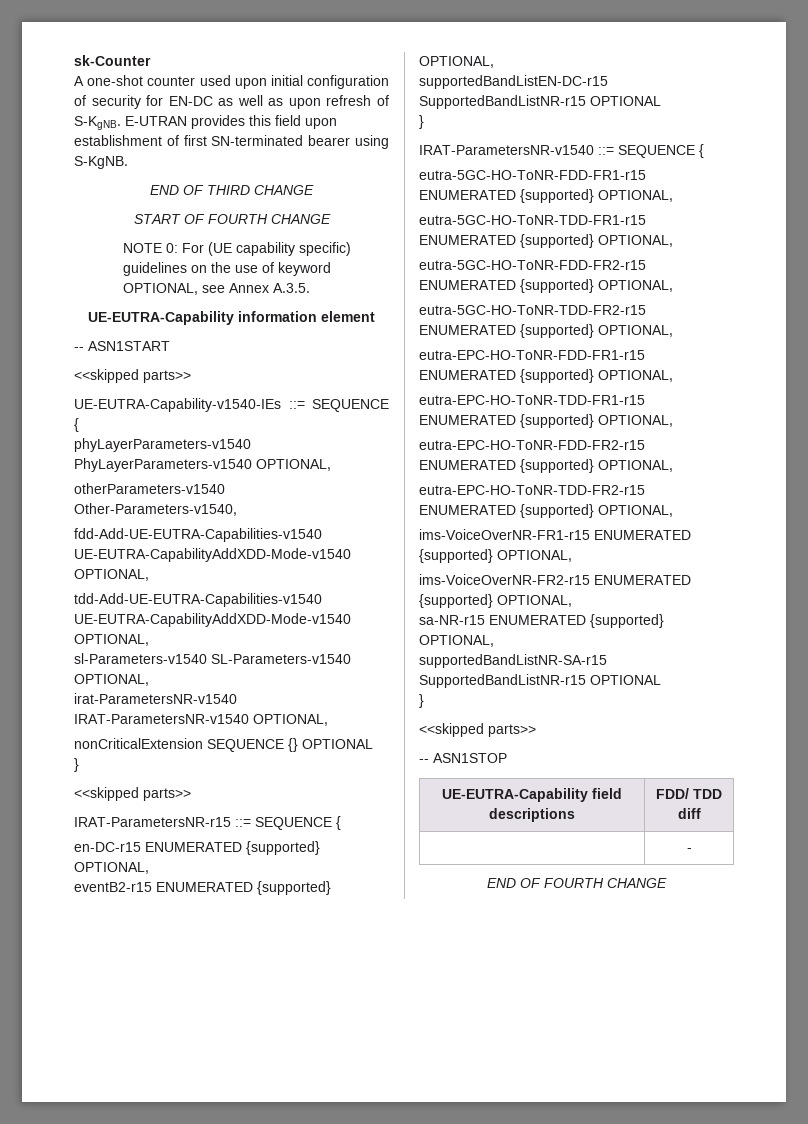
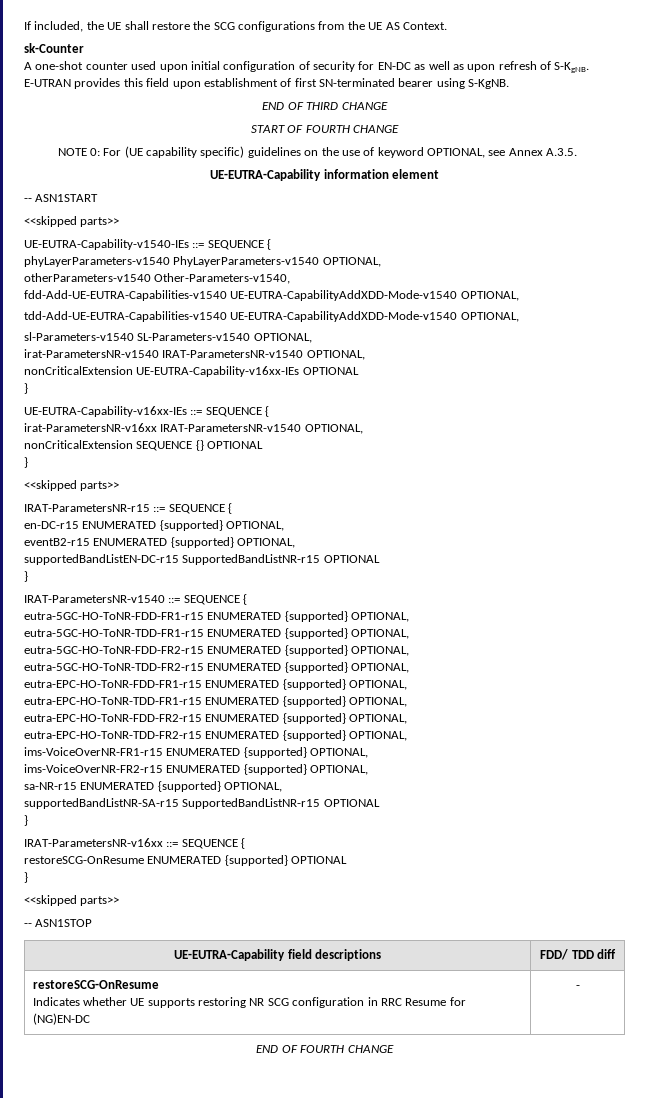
(74, 60) none -> [24,21,447,32] If included, the UE shall restore the SCG configurations from the UE AS Context. //
(328, 720) none -> [24,366,359,377] [24,383,28,394] [24,406,270,417] [24,423,363,434] // nonCriticalExtension UE-EUTRA-Capability-v16xx-IEs OPTIONAL // } // UE-EUTRA-Capability-v16xx-IEs ::= SEQUENCE { // irat-ParametersNR-v16xx IRAT-ParametersNR-v1540 OPTIONAL,
(424, 701) none -> [24,838,246,849] [24,855,348,866] [24,872,28,883] // IRAT-ParametersNR-v16xx ::= SEQUENCE { // restoreSCG-OnResume ENUMERATED {supported} OPTIONAL // }
(701, 813) none -> [32,980,159,989] [32,997,466,1008] [32,1013,90,1025] restoreSCG-OnResume // Indicates whether UE supports restoring NR SCG configuration in RRC Resume for (NG)EN-DC

